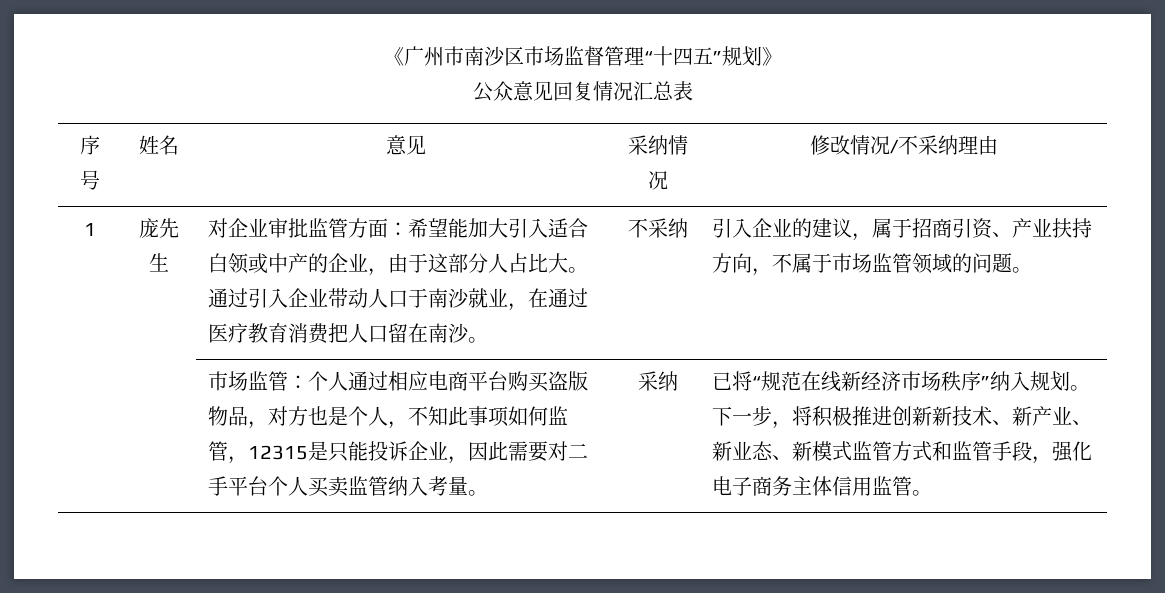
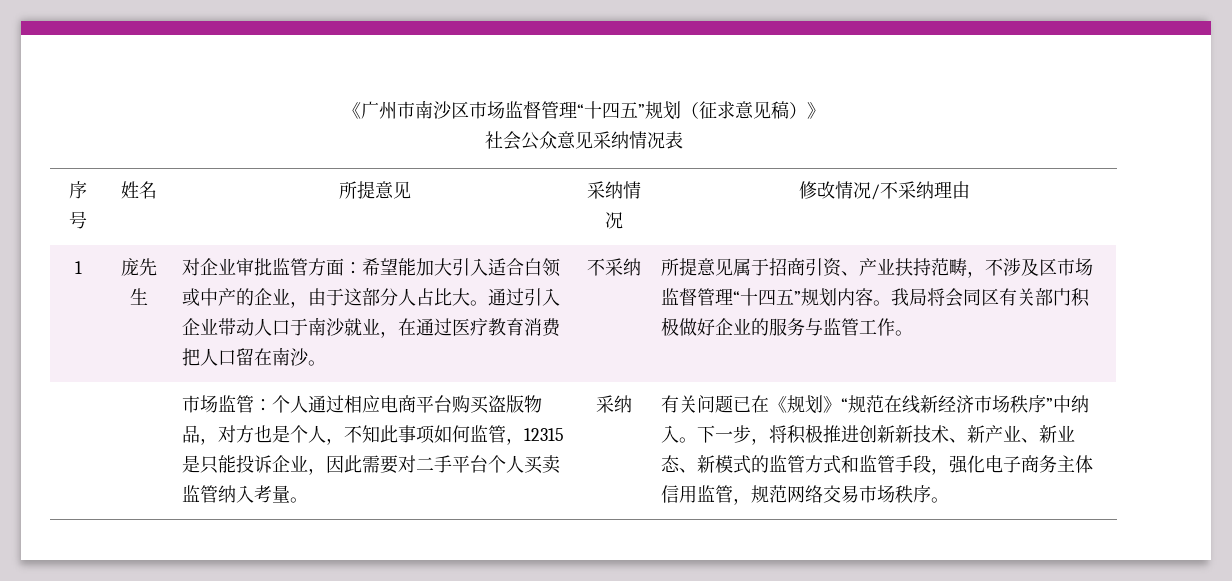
(762, 56) none -> [680,101,807,119] （征求意见稿）
(782, 56) none -> [484,131,521,150] 社会
[552,81,674,101] 回复情况汇总 -> [592,131,665,149] 采纳情况
(179, 145) none -> [338,181,375,199] 所提
[712,218,873,241] 引入企业的建议， -> [661,258,734,276] 所提意见
[712,253,1013,276] 方向，不属于市场监管领域的问题 -> [931,258,1094,278] [661,288,1091,307] [661,317,896,336] 范畴，不涉及区市场监督管理“十四五”规划内容。我局将会同区有关部门积极做好企业的服务与监管工作
[712,371,753,391] 已将 -> [661,395,842,414] 有关问题已在《规划》
[990,371,1071,391] 纳入规划 -> [1053,395,1090,413] [661,425,680,443] 中纳入
(853, 451) none -> [751,455,770,473] 的
(913, 486) none -> [733,485,932,505] ，规范网络交易市场秩序

